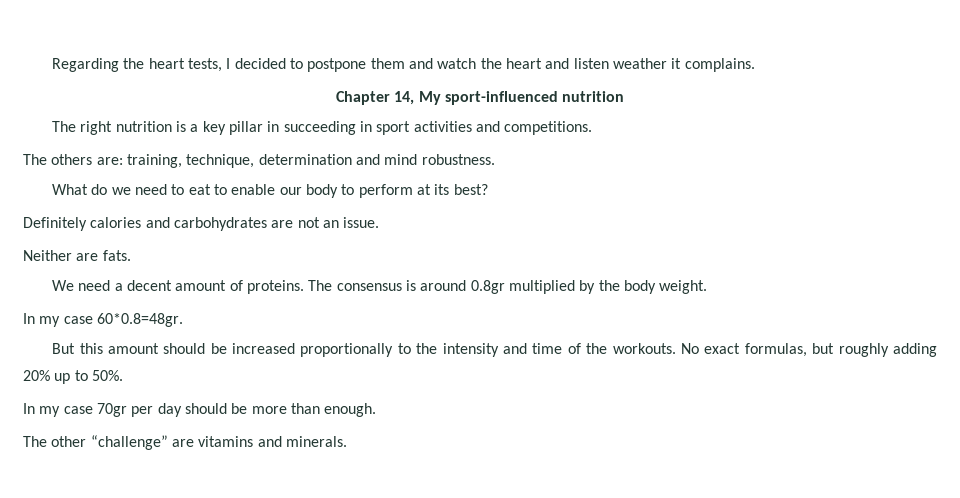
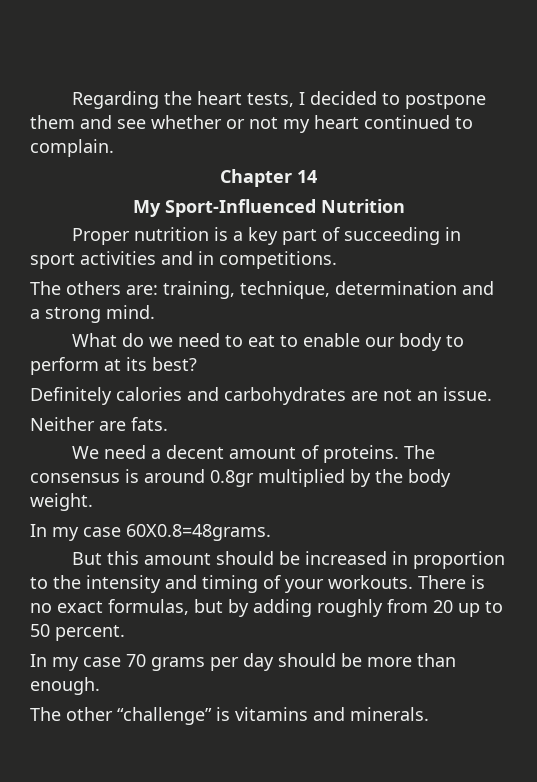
[437,58,755,72] [335,91,625,105] [52,121,113,135] watch the heart and listen weather it complains. // Chapter 14, My sport-influenced nutrition // The right -> [117,115,473,133] [30,139,114,157] [220,169,317,187] [132,199,405,217] [71,228,130,245] see whether or not my heart continued to complain. // Chapter 14 // My Sport-Influenced Nutrition // Proper
[229,121,280,135] pillar in -> [281,227,340,245] part of
(500, 126) none -> [198,251,214,265] in
[384,154,495,165] mind robustness. -> [30,305,155,323] a strong mind.
[96,313,183,327] 60*0.8=48gr. -> [126,524,271,541] 60X0.8=48grams.
[300,343,394,357] proportionally -> [391,551,505,569] in proportion
[532,343,937,357] [23,370,123,384] [23,403,127,417] time of the workouts. No exact formulas, but roughly adding 20% up to 50%. // In my case 70gr -> [202,575,485,593] [30,599,503,617] [30,624,125,641] [30,654,205,671] timing of your workouts. There is no exact formulas, but by adding roughly from 20 up to 50 percent. // In my case 70 grams
[171,439,194,447] are -> [216,707,230,721] is

